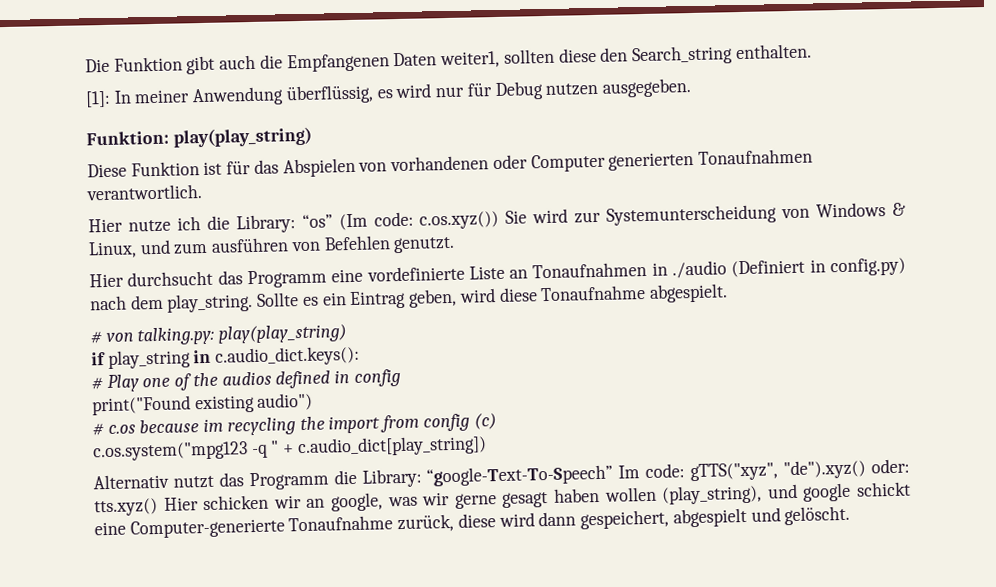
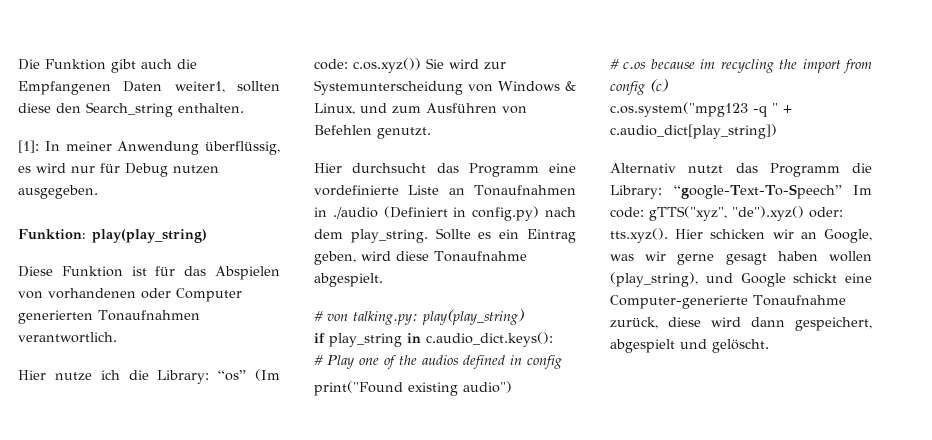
[211,237,290,253] ausführen -> [426,103,497,113] Ausführen
[94,498,158,517] tts.xyz() -> [610,228,668,243] tts.xyz().
[331,492,383,512] google, -> [824,229,872,243] Google,
[802,482,852,502] google -> [740,273,786,287] Google

